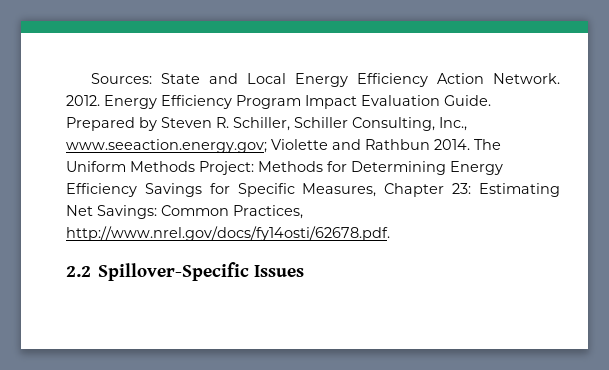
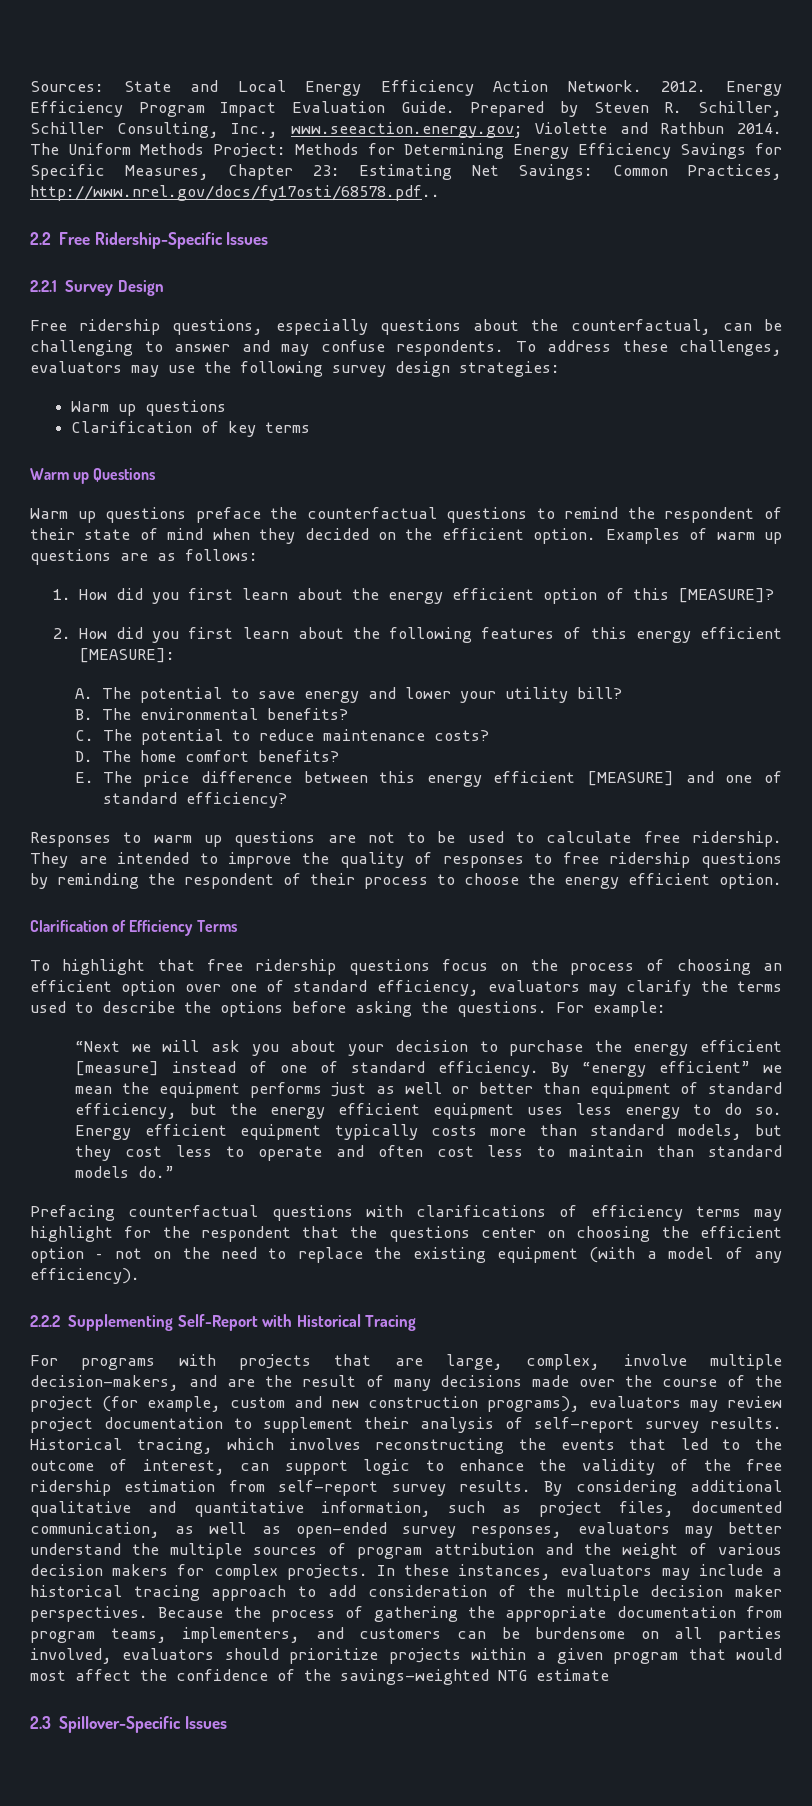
[66,226,390,241] [66,266,91,277] http://www.nrel.gov/docs/fy14osti/62678.pdf. // 2.2 -> [30,185,440,201] [30,232,269,249] [30,280,164,296] [30,319,782,335] [30,340,782,356] [30,361,560,377] [70,400,226,416] [70,421,310,437] [30,468,156,484] [30,507,782,523] [30,528,783,544] [30,549,258,565] [52,588,774,604] [52,627,782,643] [78,648,175,663] [75,687,622,703] [75,708,348,720] [75,729,489,745] [75,750,339,762] [75,771,782,787] [102,792,287,808] [30,831,782,847] [30,852,783,868] [30,873,782,889] [30,920,237,936] [30,959,783,975] [30,980,782,996] [30,1001,666,1017] [75,1040,782,1056] [75,1061,782,1077] [75,1082,782,1098] [75,1103,782,1119] [75,1124,782,1140] [75,1145,783,1161] [75,1166,175,1178] [30,1205,782,1221] [30,1226,782,1242] [30,1247,782,1263] [30,1268,140,1284] [30,1314,417,1331] [30,1354,782,1370] [30,1375,782,1391] [30,1396,782,1412] [30,1417,782,1433] [30,1438,783,1454] [30,1459,782,1475] [30,1480,782,1496] [30,1501,782,1517] [30,1522,782,1538] [30,1543,782,1559] [30,1564,782,1580] [30,1585,782,1601] [30,1606,782,1622] [30,1627,783,1643] [30,1648,782,1664] [30,1669,609,1685] [30,1716,51,1729] http://www.nrel.gov/docs/fy17osti/68578.pdf.. // 2.2 Free Ridership-Specific Issues // 2.2.1 Survey Design // Free ridership questions, especially questions about the counterfactual, can be challenging to answer and may confuse respondents. To address these challenges, evaluators may use the following survey design strategies: // Warm up questions // Clarification of key terms // Warm up Questions // Warm up questions preface the counterfactual questions to remind the respondent of their state of mind when they decided on the efficient option. Examples of warm up questions are as follows: // 1. How did you first learn about the energy efficient option of this [MEASURE]? // 2. How did you first learn about the following features of this energy efficient [MEASURE]: // A. The potential to save energy and lower your utility bill? // B. The environmental benefits? // C. The potential to reduce maintenance costs? // D. The home comfort benefits? // E. The price difference between this energy efficient [MEASURE] and one of standard efficiency? // Responses to warm up questions are not to be used to calculate free ridership. They are intended to improve the quality of responses to free ridership questions by reminding the respondent of their process to choose the energy efficient option. // Clarification of Efficiency Terms // To highlight that free ridership questions focus on the process of choosing an efficient option over one of standard efficiency, evaluators may clarify the terms used to describe the options before asking the questions. For example: // “Next we will ask you about your decision to purchase the energy efficient [measure] instead of one of standard efficiency. By “energy efficient” we mean the equipment performs just as well or better than equipment of standard efficiency, but the energy efficient equipment uses less energy to do so. Energy efficient equipment typically costs more than standard models, but they cost less to operate and often cost less to maintain than standard models do.” // Prefacing counterfactual questions with clarifications of efficiency terms may highlight for the respondent that the questions center on choosing the efficient option – not on the need to replace the existing equipment (with a model of any efficiency). // 2.2.2 Supplementing Self-Report with Historical Tracing // For programs with projects that are large, complex, involve multiple decision-makers, and are the result of many decisions made over the course of the project (for example, custom and new construction programs), evaluators may review project documentation to supplement their analysis of self-report survey results. Historical tracing, which involves reconstructing the events that led to the outcome of interest, can support logic to enhance the validity of the free ridership estimation from self-report survey results. By considering additional qualitative and quantitative information, such as project files, documented communication, as well as open-ended survey responses, evaluators may better understand the multiple sources of program attribution and the weight of various decision makers for complex projects. In these instances, evaluators may include a historical tracing approach to add consideration of the multiple decision maker perspectives. Because the process of gathering the appropriate documentation from program teams, implementers, and customers can be burdensome on all parties involved, evaluators should prioritize projects within a given program that would most affect the confidence of the savings-weighted NTG estimate // 2.3

